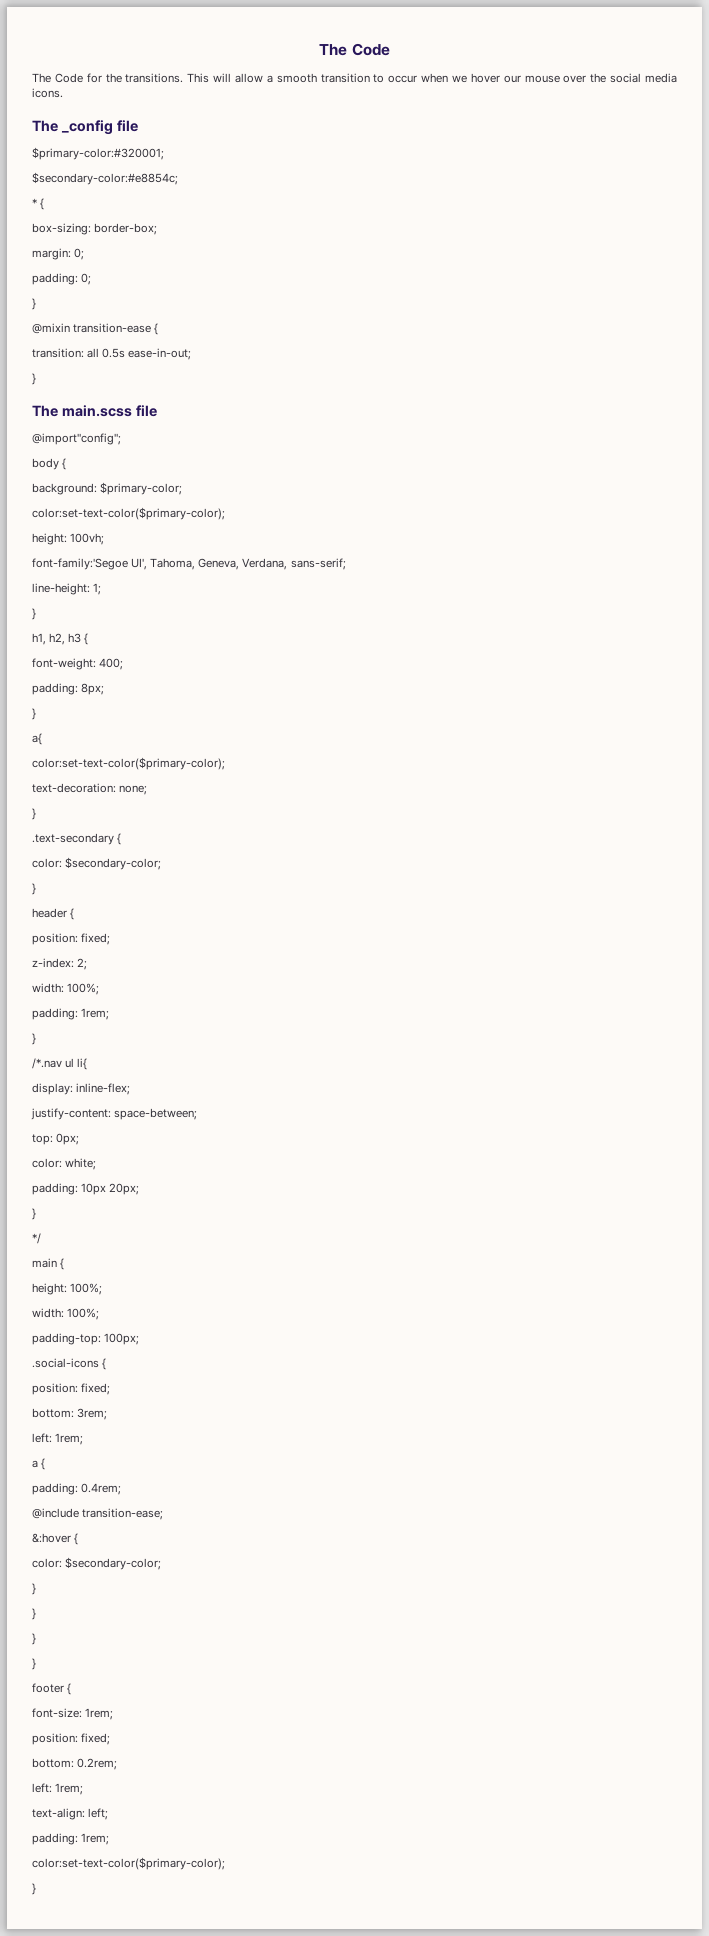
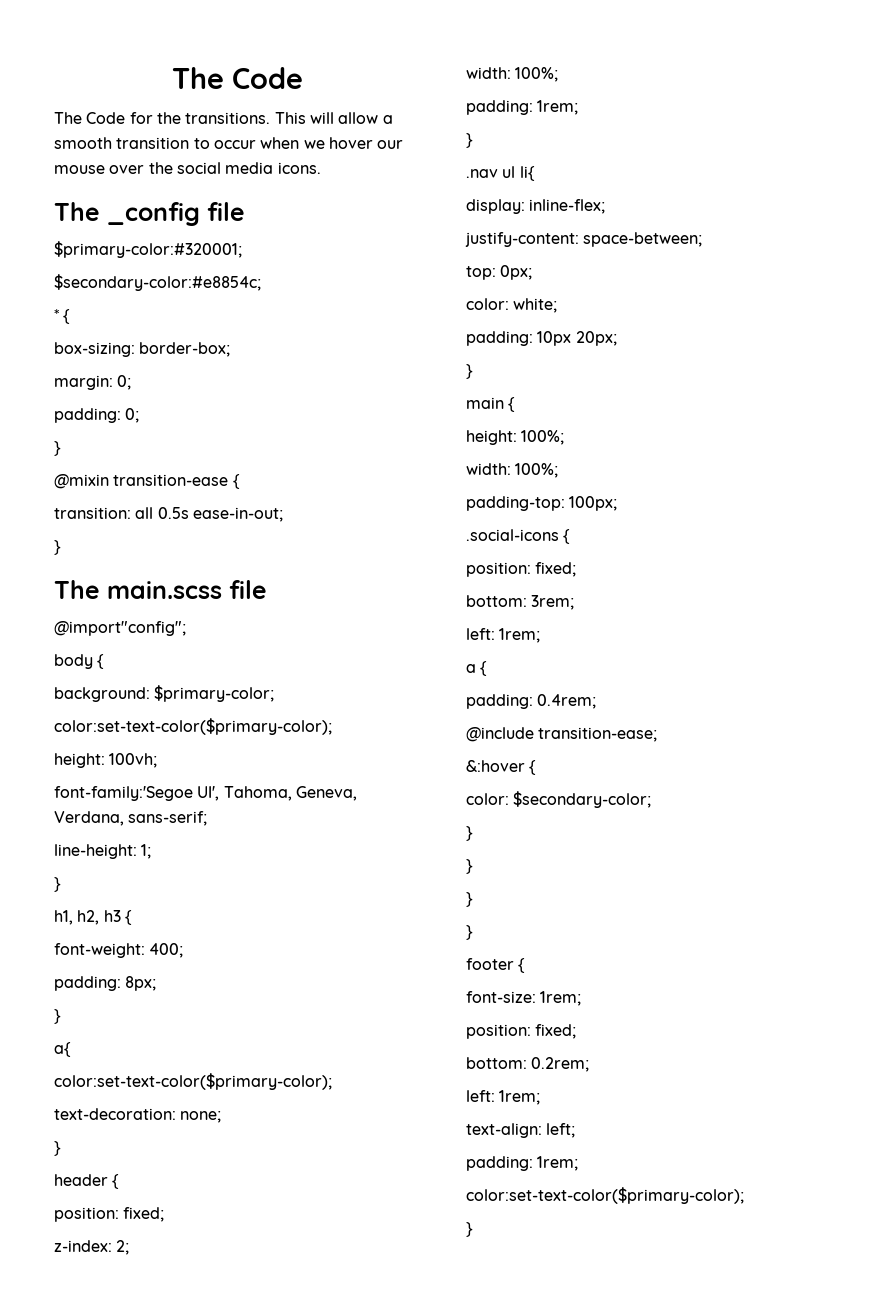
[32,833,122,845] [32,857,162,870] [32,883,36,895] // .text-secondary { // color: $secondary-color; // } -> (61, 1148) none
[32,1058,62,1069] /*.nav -> [466,169,498,178] .nav
[32,1233,41,1244] // */ -> (473, 371) none

